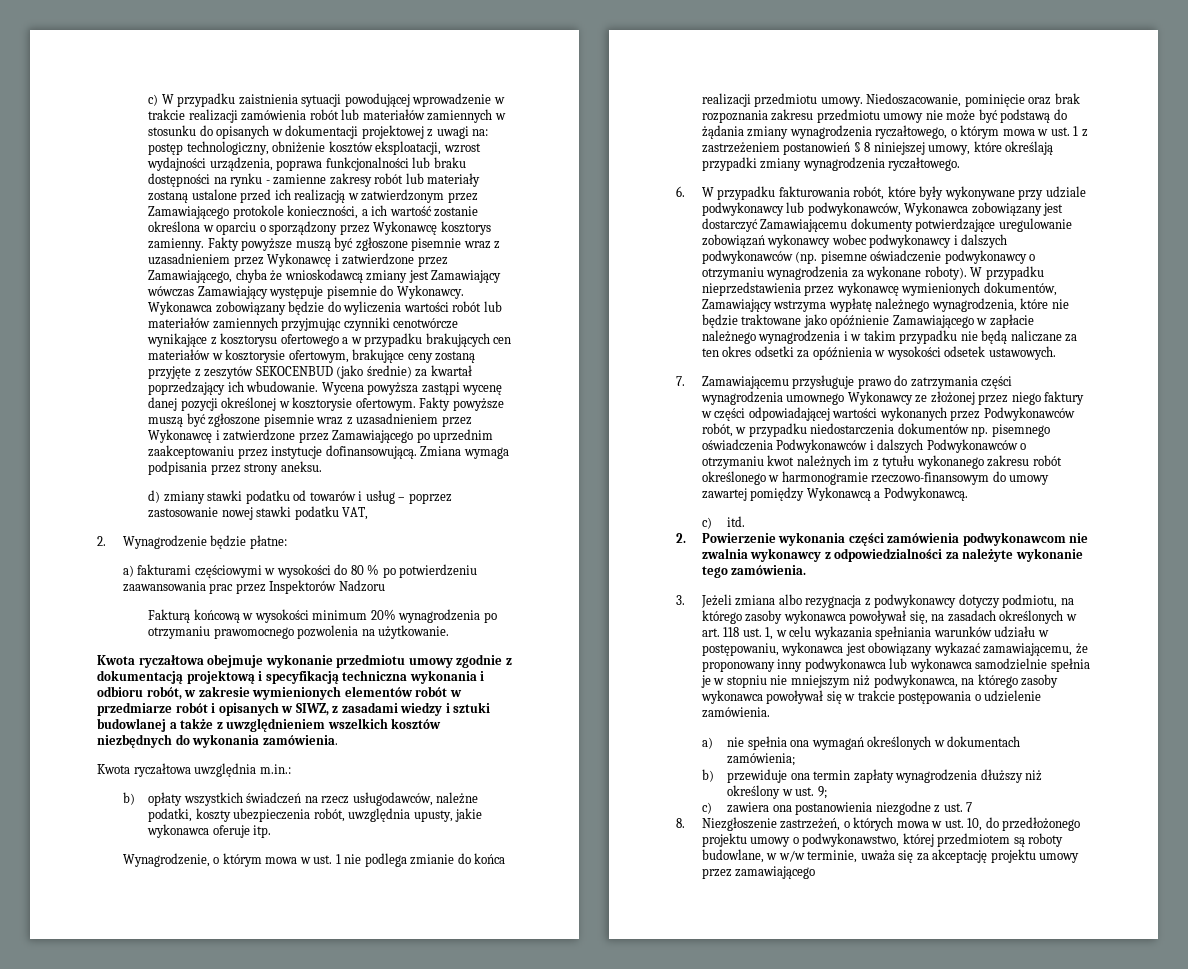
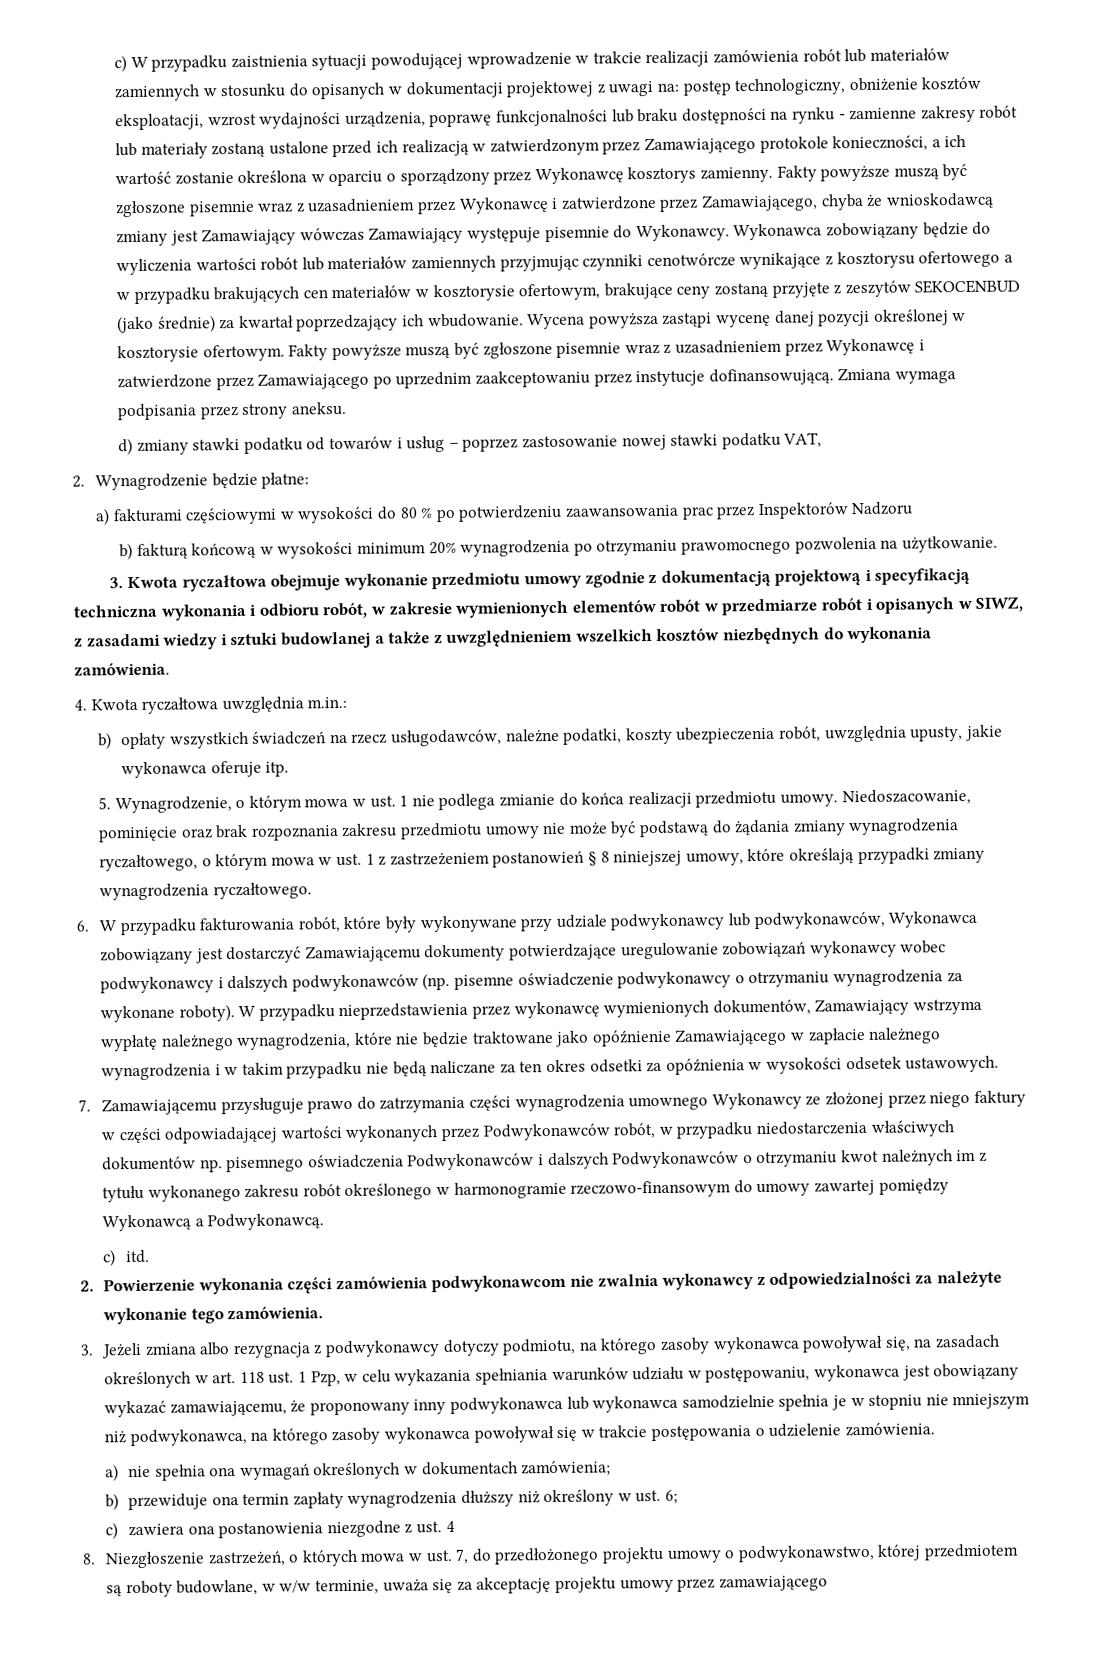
[276,160,323,171] poprawa -> [429,113,493,128] poprawę
[148,609,191,623] Fakturą -> [119,543,188,561] b) fakturą
(450, 632) none -> [109,577,124,589] 3.
(338, 740) none -> [74,699,87,711] 4.
(272, 831) none -> [98,797,112,810] 5.
(895, 429) none -> [870,1120,954,1137] właściwych
[765,627,774,640] 1, -> [298,1371,341,1387] 1 Pzp,
[817,786,827,799] 9; -> [665,1489,679,1504] 6;
[966,802,973,812] 7 -> [445,1520,455,1533] 4
[967,818,983,831] 10, -> [455,1548,470,1564] 7,

